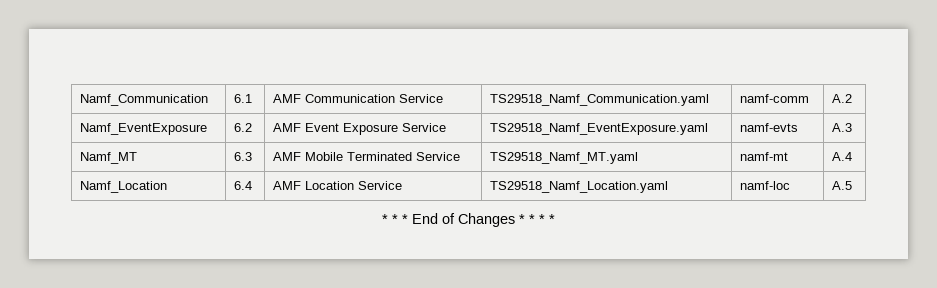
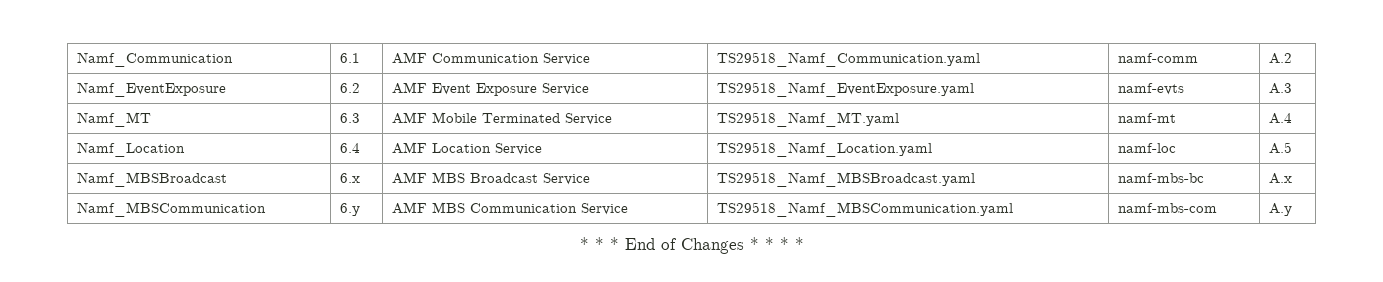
(853, 185) none -> [76,172,227,187] [339,173,360,183] [391,172,590,185] [716,172,975,187] [1117,173,1204,183] [1268,173,1292,184] [76,202,266,217] [339,203,360,216] [391,202,628,215] [716,202,1013,217] [1117,203,1217,213] [1268,203,1292,216] // Namf_MBSBroadcast | 6.x | AMF MBS Broadcast Service | TS29518_Namf_MBSBroadcast.yaml | namf-mbs-bc | A.x // Namf_MBSCommunication | 6.y | AMF MBS Communication Service | TS29518_Namf_MBSCommunication.yaml | namf-mbs-com | A.y

